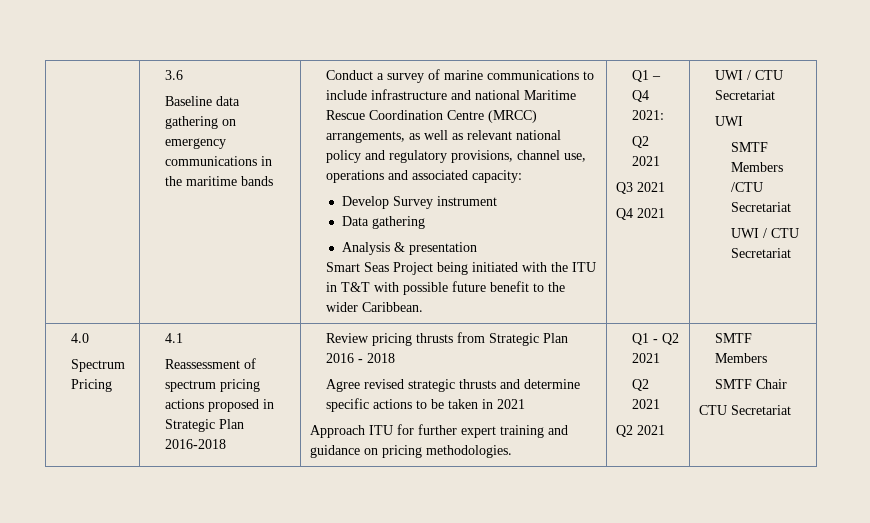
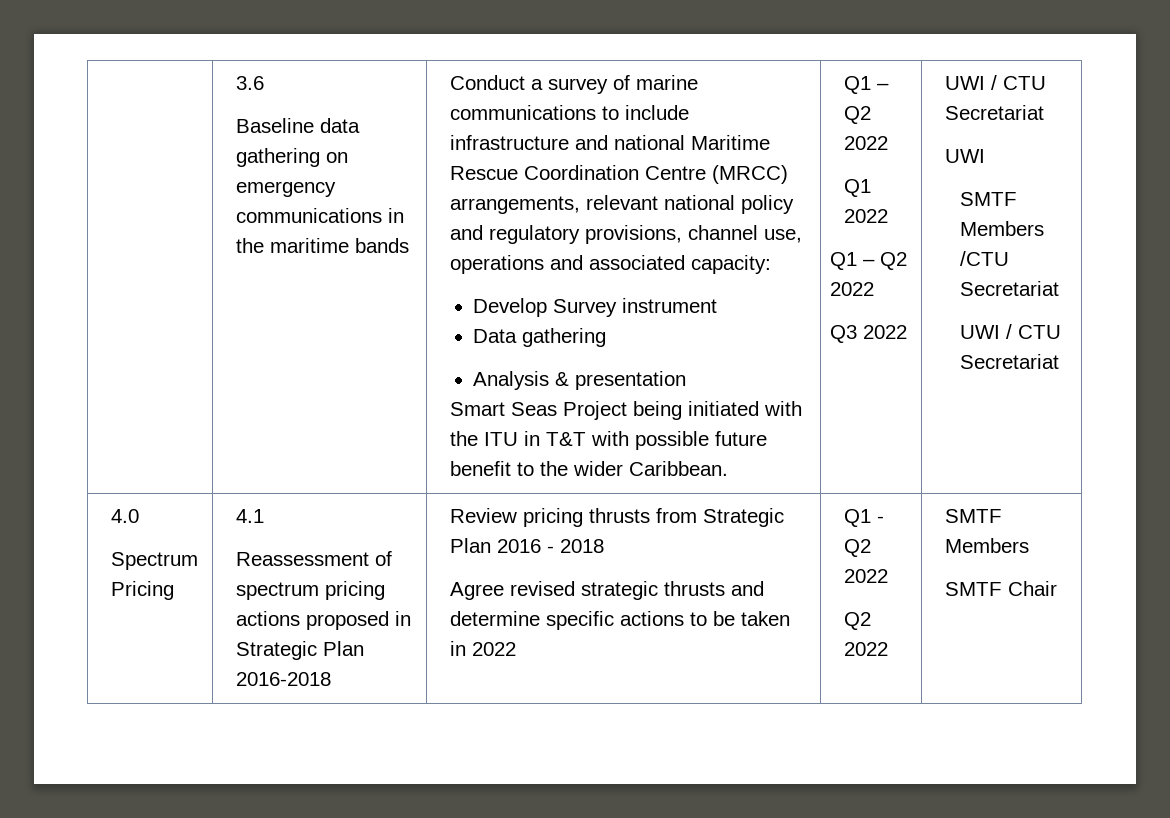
[409,130,464,140] as well as -> (581, 205) none
[632,90,650,102] [632,110,665,120] [632,136,650,148] [632,156,661,166] [615,182,665,194] [615,208,665,220] Q4 2021: // Q2 2021 // Q3 2021 // Q4 2021 -> [844,106,872,124] [844,136,889,150] [844,179,872,197] [844,209,889,223] [829,252,907,270] [829,282,874,296] [829,325,907,343] Q2 2022 // Q1 2022 // Q1 – Q2 2022 // Q3 2022
[497,399,526,409] [309,424,568,438] [309,445,512,458] [632,333,680,345] [632,353,661,363] [632,379,650,391] [632,399,661,409] [615,425,665,437] 2021 // Approach ITU for further expert training and guidance on pricing methodologies. | Q1 - Q2 2021 // Q2 2021 // Q2 2021 -> [472,642,517,656] [844,509,885,527] [844,539,872,557] [844,569,889,583] [844,612,872,630] [844,642,889,656] 2022 | Q1 - Q2 2022 // Q2 2022
[698,405,791,415] // CTU Secretariat -> (1058, 588) none

